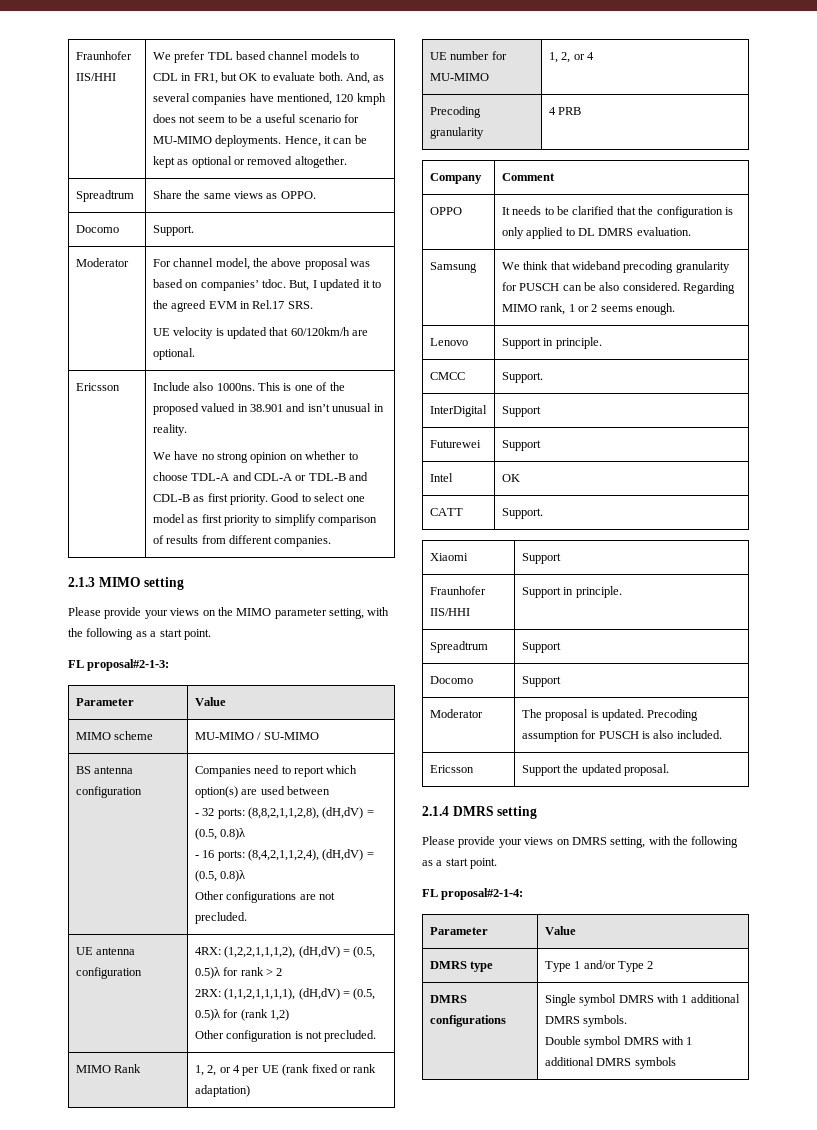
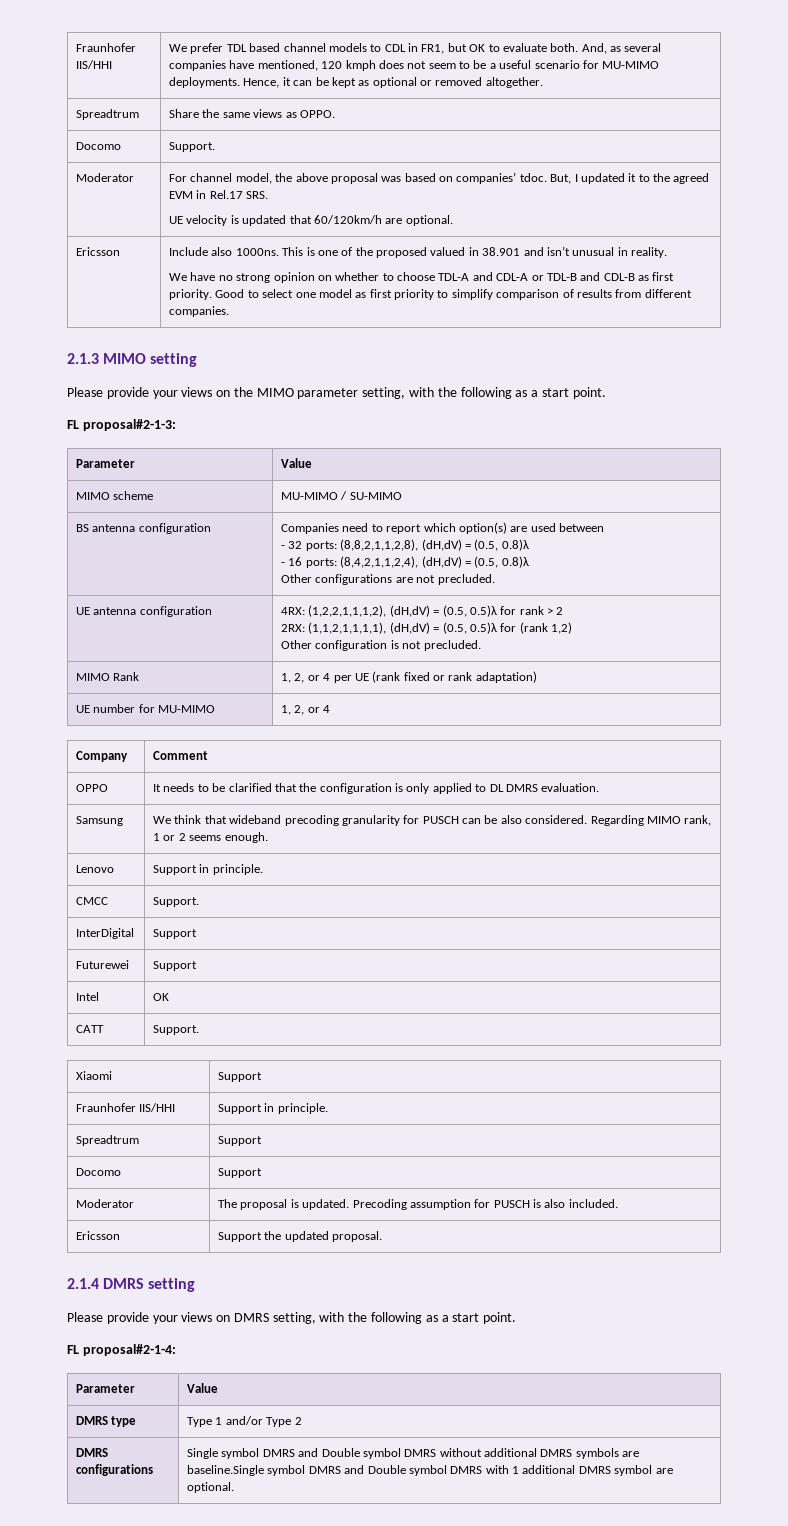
[429,106,481,118] [429,127,484,139] [548,107,582,115] // Precoding granularity | 4 PRB -> (331, 709) none
[657,994,740,1003] [544,1015,628,1027] with 1 additional DMRS symbols. // -> [298,1448,640,1459] [187,1465,365,1476] and Double symbol DMRS without additional DMRS symbols are baseline.Single symbol DMRS and
[634,1057,676,1069] symbols -> [614,1465,673,1476] [187,1482,235,1493] symbol are optional.

